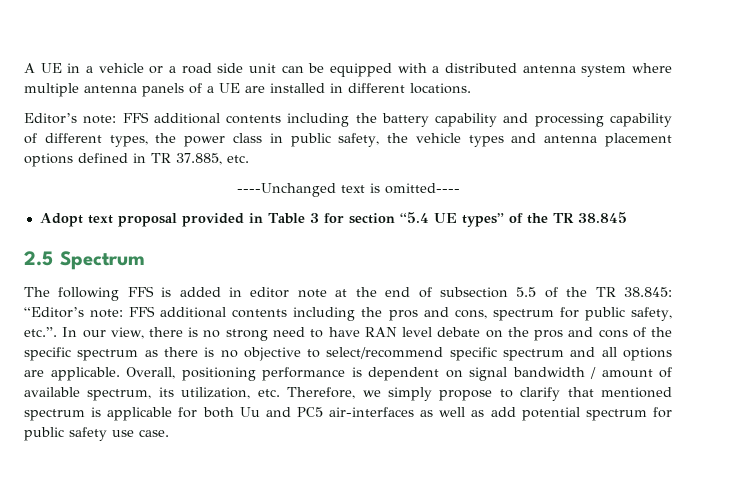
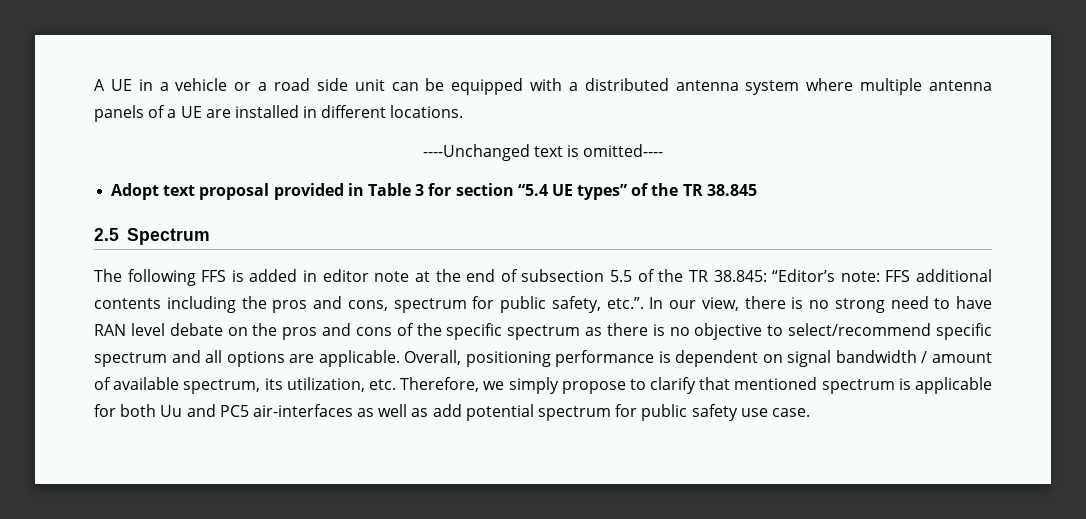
[24,112,672,127] [24,133,672,147] [24,153,249,167] // Editor’s note: FFS additional contents including the battery capability and processing capability of different types, the power class in public safety, the vehicle types and antenna placement options defined in TR 37.885, etc. -> (464, 111) none

